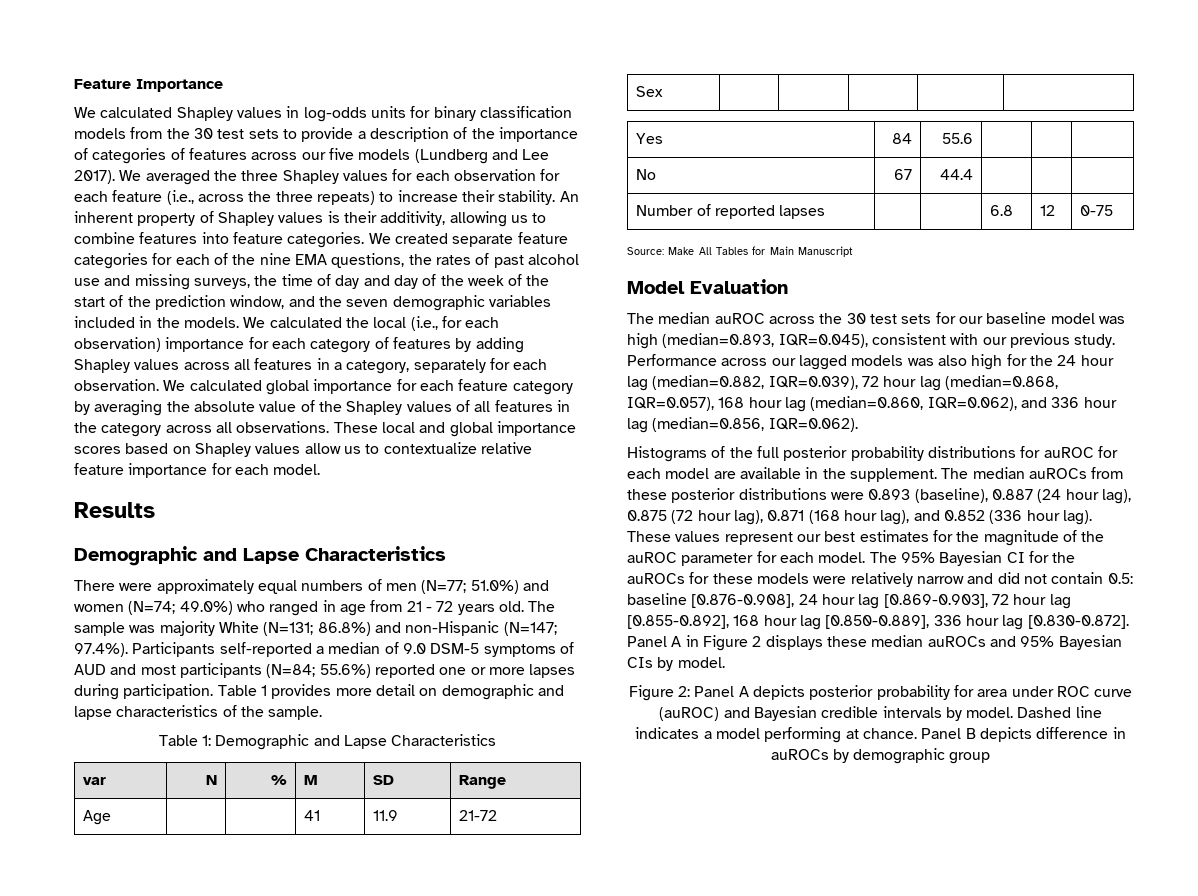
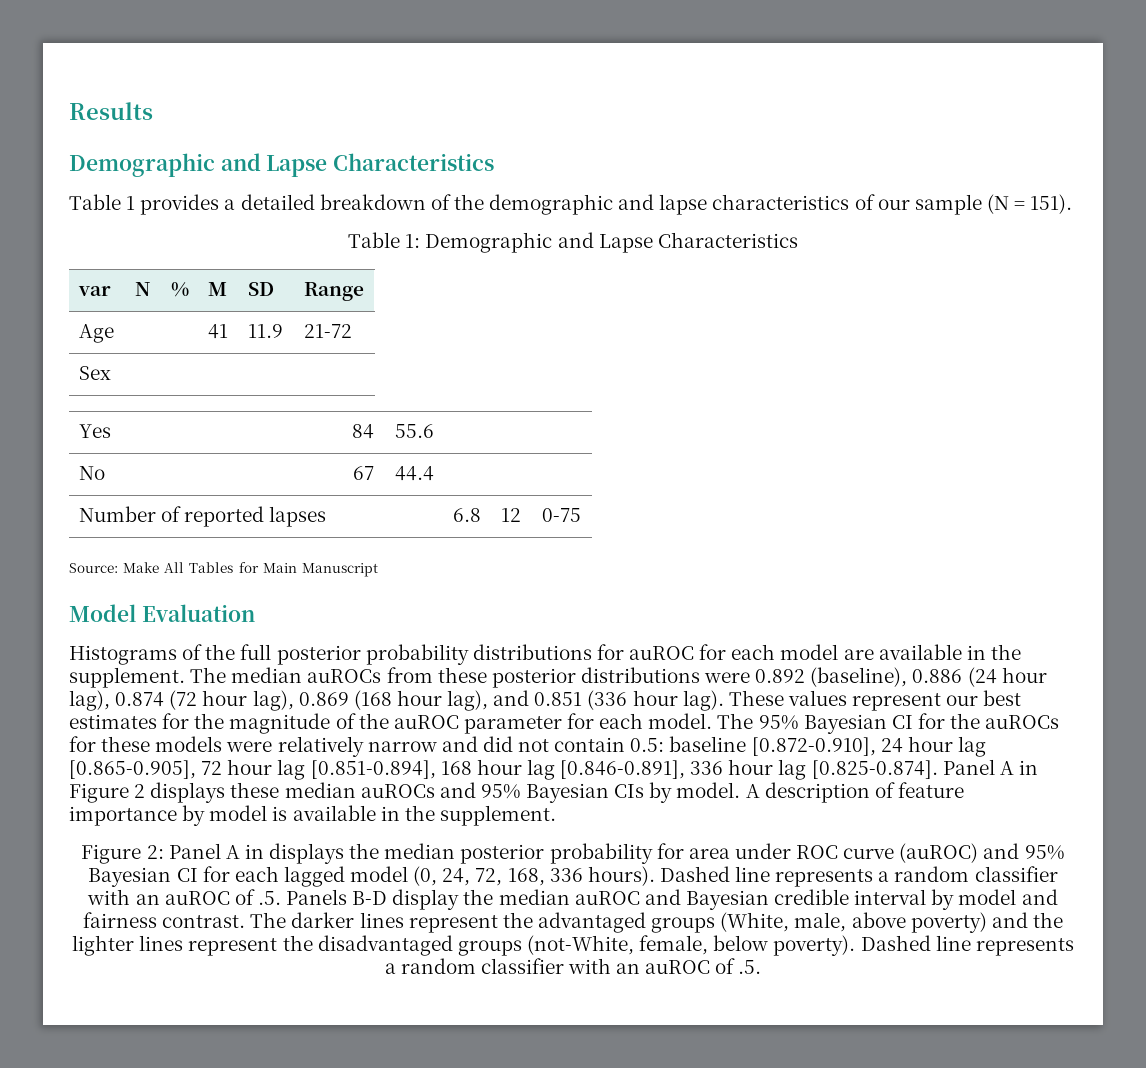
[74,79,223,92] [74,106,572,122] [74,127,578,142] [74,148,550,164] [74,169,561,185] [74,190,579,205] [74,211,547,227] [74,232,568,248] [74,253,579,269] [74,274,550,290] [74,295,551,311] [74,316,500,331] [74,337,524,353] [74,358,548,374] [74,379,573,395] [74,400,570,416] [74,421,576,437] [74,442,532,457] [74,463,321,478] Feature Importance // We calculated Shapley values in log-odds units for binary classification models from the 30 test sets to provide a description of the importance of categories of features across our five models (Lundberg and Lee 2017). We averaged the three Shapley values for each observation for each feature (i.e., across the three repeats) to increase their stability. An inherent property of Shapley values is their additivity, allowing us to combine features into feature categories. We created separate feature categories for each of the nine EMA questions, the rates of past alcohol use and missing surveys, the time of day and day of the week of the start of the prediction window, and the seven demographic variables included in the models. We calculated the local (i.e., for each observation) importance for each category of features by adding Shapley values across all features in a category, separately for each observation. We calculated global importance for each feature category by averaging the absolute value of the Shapley values of all features in the category across all observations. These local and global importance scores based on Shapley values allow us to contextualize relative feature importance for each model. // -> (69, 111) none
[74,579,549,594] [74,600,556,616] [74,621,557,636] [74,642,574,657] [74,663,576,678] [74,684,438,700] There were approximately equal numbers of men (N=77; 51.0%) and women (N=74; 49.0%) who ranged in age from 21 - 72 years old. The sample was majority White (N=131; 86.8%) and non-Hispanic (N=147; 97.4%). Participants self-reported a median of 9.0 DSM-5 symptoms of AUD and most participants (N=84; 55.6%) reported one or more lapses during participation. Table 1 provides more detail on -> [69,194,484,215] Table 1 provides a detailed breakdown of the
[240,706,323,720] the sample. -> [877,194,1073,215] our sample (N = 151).
[627,312,1125,324] [627,333,1116,349] [627,354,1114,370] [627,375,1058,391] [627,396,1117,412] [627,417,858,433] // The median auROC across the 30 test sets for our baseline model was high (median=0.893, IQR=0.045), consistent with our previous study. Performance across our lagged models was also high for the 24 hour lag (median=0.882, IQR=0.039), 72 hour lag (median=0.868, IQR=0.057), 168 hour lag (median=0.860, IQR=0.062), and 336 hour lag (median=0.856, IQR=0.062). -> (255, 613) none
[868,488,1033,503] 0.893 (baseline), 0.887 -> [755,667,963,687] 0.892 (baseline), 0.886
[627,510,667,521] 0.875 -> [115,692,165,707] 0.874
[767,510,805,521] 0.871 -> [298,692,349,706] 0.869
[943,510,985,521] 0.852 -> [534,692,583,706] 0.851
[691,594,1071,609] [627,615,1129,630] [0.876-0.908], 24 hour lag [0.869-0.903], 72 hour lag [0.855-0.892], 168 hour lag [0.850-0.889], 336 hour lag [0.830-0.872]. -> [751,736,986,757] [69,759,938,780] [0.872-0.910], 24 hour lag [0.865-0.905], 72 hour lag [0.851-0.894], 168 hour lag [0.846-0.891], 336 hour lag [0.825-0.874].
(725, 662) none -> [745,782,964,803] [69,805,556,826] A description of feature importance by model is available in the supplement.
[753,685,806,700] depicts -> [244,843,456,864] in displays the median
[753,706,1102,721] [635,727,1126,743] [770,748,991,764] Bayesian credible intervals by model. Dashed line indicates a model performing at chance. Panel B depicts difference in auROCs by demographic group -> [1024,845,1065,860] [88,866,1058,887] [87,889,1058,910] [83,912,1063,933] [72,935,1074,956] [384,958,762,974] 95% Bayesian CI for each lagged model (0, 24, 72, 168, 336 hours). Dashed line represents a random classifier with an auROC of .5. Panels B-D display the median auROC and Bayesian credible interval by model and fairness contrast. The darker lines represent the advantaged groups (White, male, above poverty) and the lighter lines represent the disadvantaged groups (not-White, female, below poverty). Dashed line represents a random classifier with an auROC of .5.

